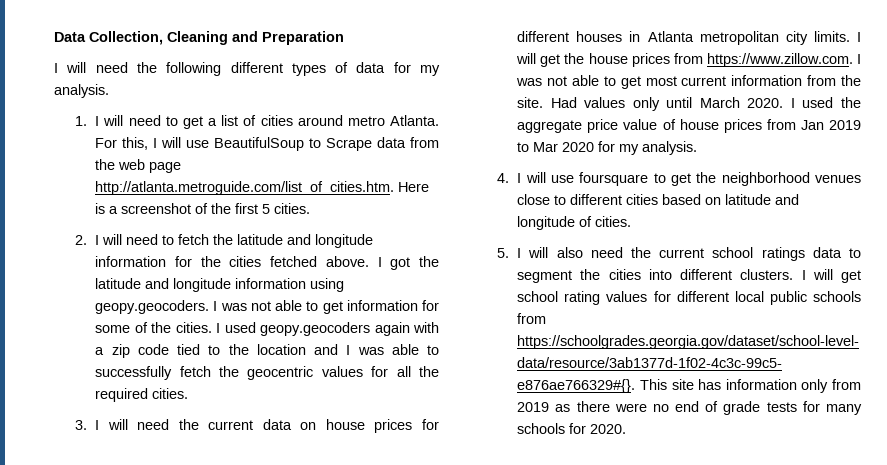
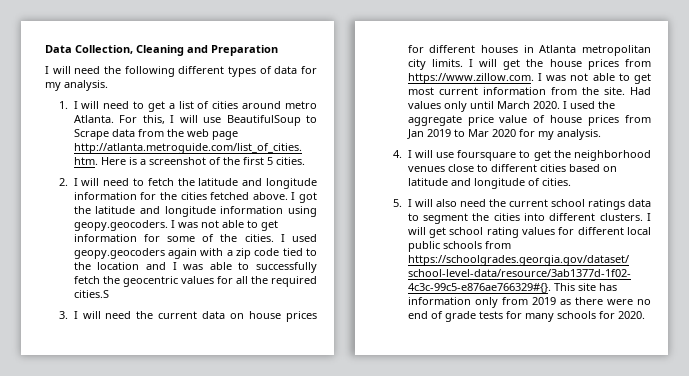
[152,388,189,399] cities. -> [73,290,109,298] cities.S

